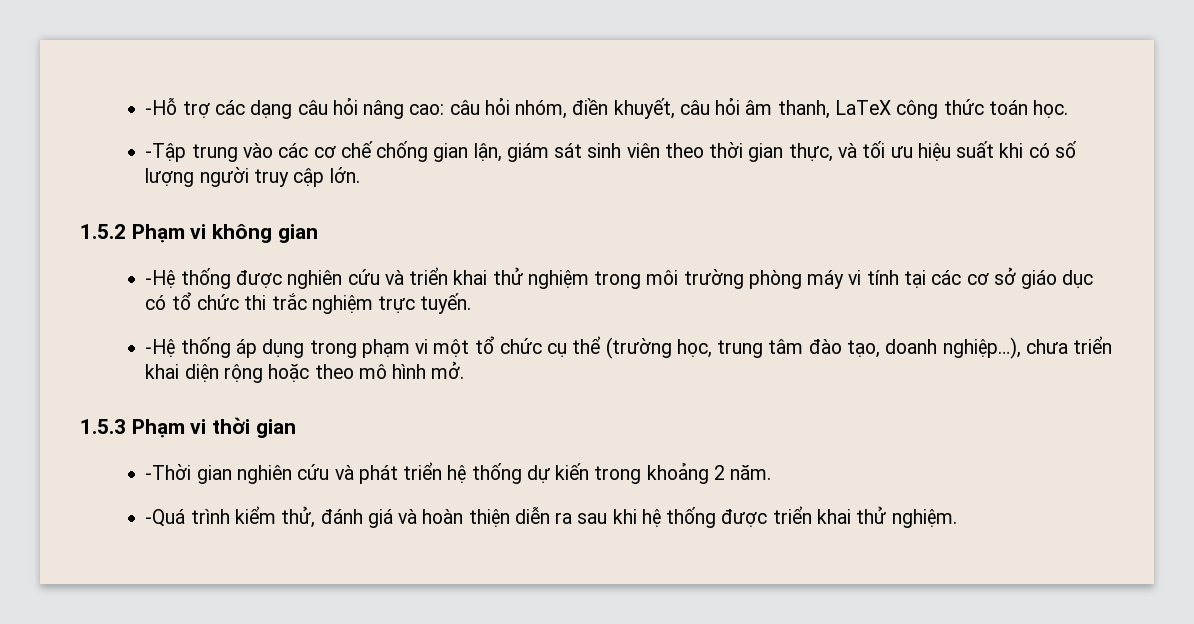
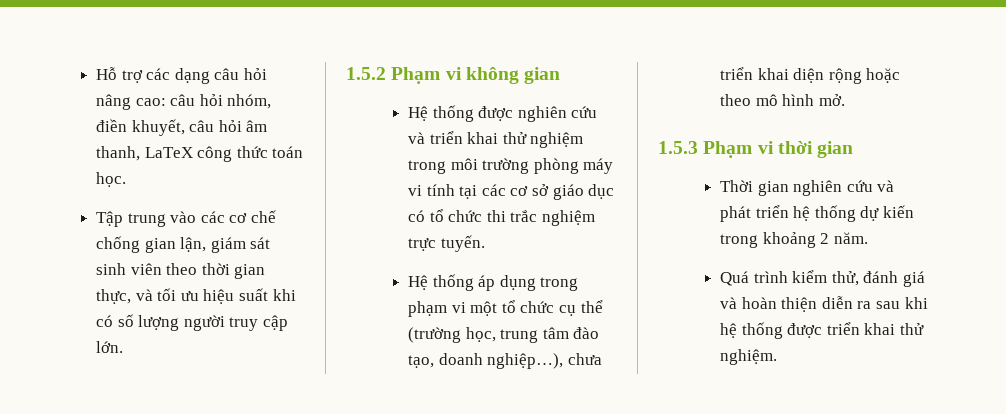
[145,97,178,115] -Hỗ -> [96,67,118,80] Hỗ
[145,143,187,162] -Tập -> [96,211,124,227] Tập
[145,270,176,288] -Hệ -> [408,106,429,121] Hệ
[145,339,176,357] -Hệ -> [408,275,429,290] Hệ
[145,464,192,480] -Thời -> [720,180,754,192] Thời
[145,509,186,527] -Quá -> [720,271,750,286] Quá

